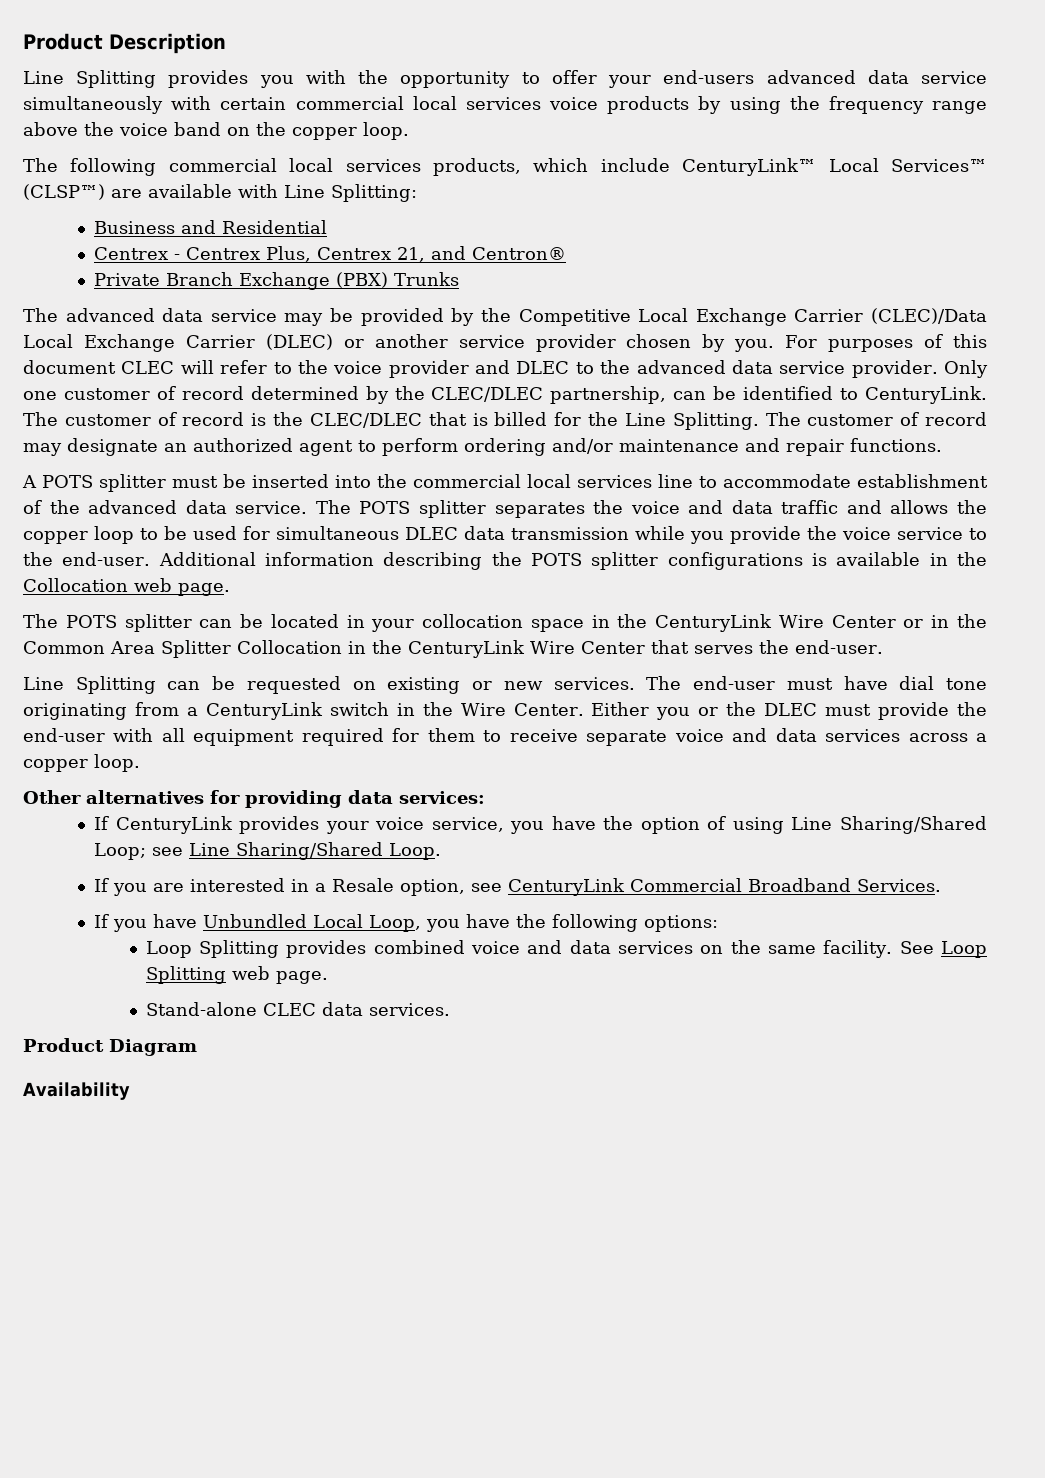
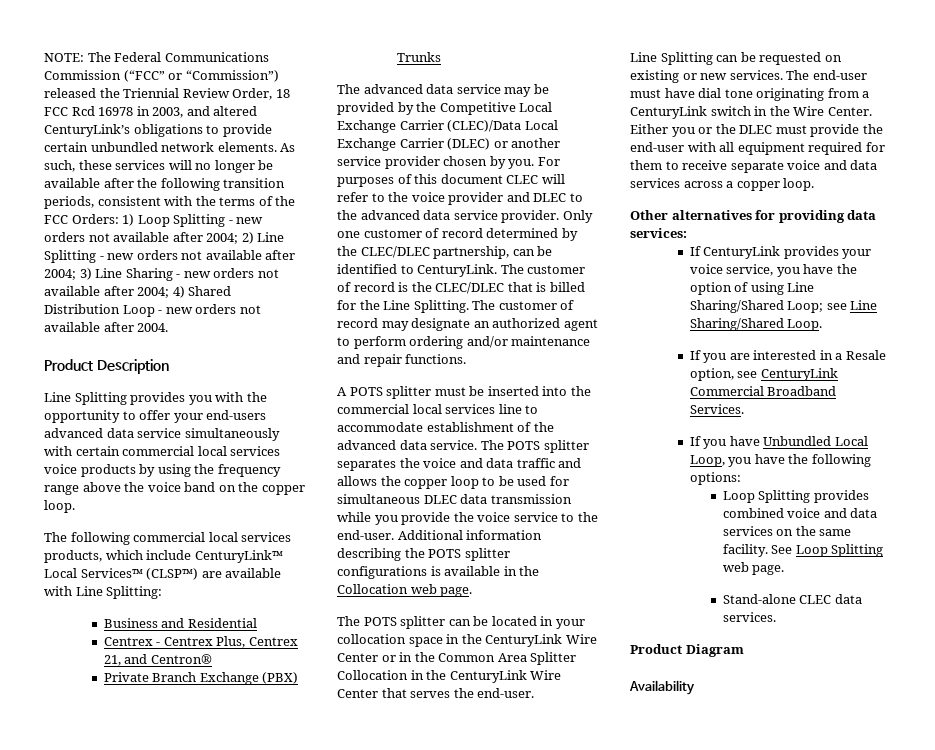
(23, 41) none -> [44,52,269,62] [44,70,279,82] [44,88,290,100] [44,106,258,118] [44,124,272,137] [44,142,296,152] [44,160,274,173] [44,178,286,191] [44,196,296,209] [44,214,264,227] [44,232,285,244] [44,250,296,263] [44,268,279,281] [44,286,232,298] [44,304,261,317] [44,322,169,332] NOTE: The Federal Communications Commission (“FCC” or “Commission”) released the Triennial Review Order, 18 FCC Rcd 16978 in 2003, and altered CenturyLink’s obligations to provide certain unbundled network elements. As such, these services will no longer be available after the following transition periods, consistent with the terms of the FCC Orders: 1) Loop Splitting - new orders not available after 2004; 2) Line Splitting - new orders not available after 2004; 3) Line Sharing - new orders not available after 2004; 4) Shared Distribution Loop - new orders not available after 2004. //

